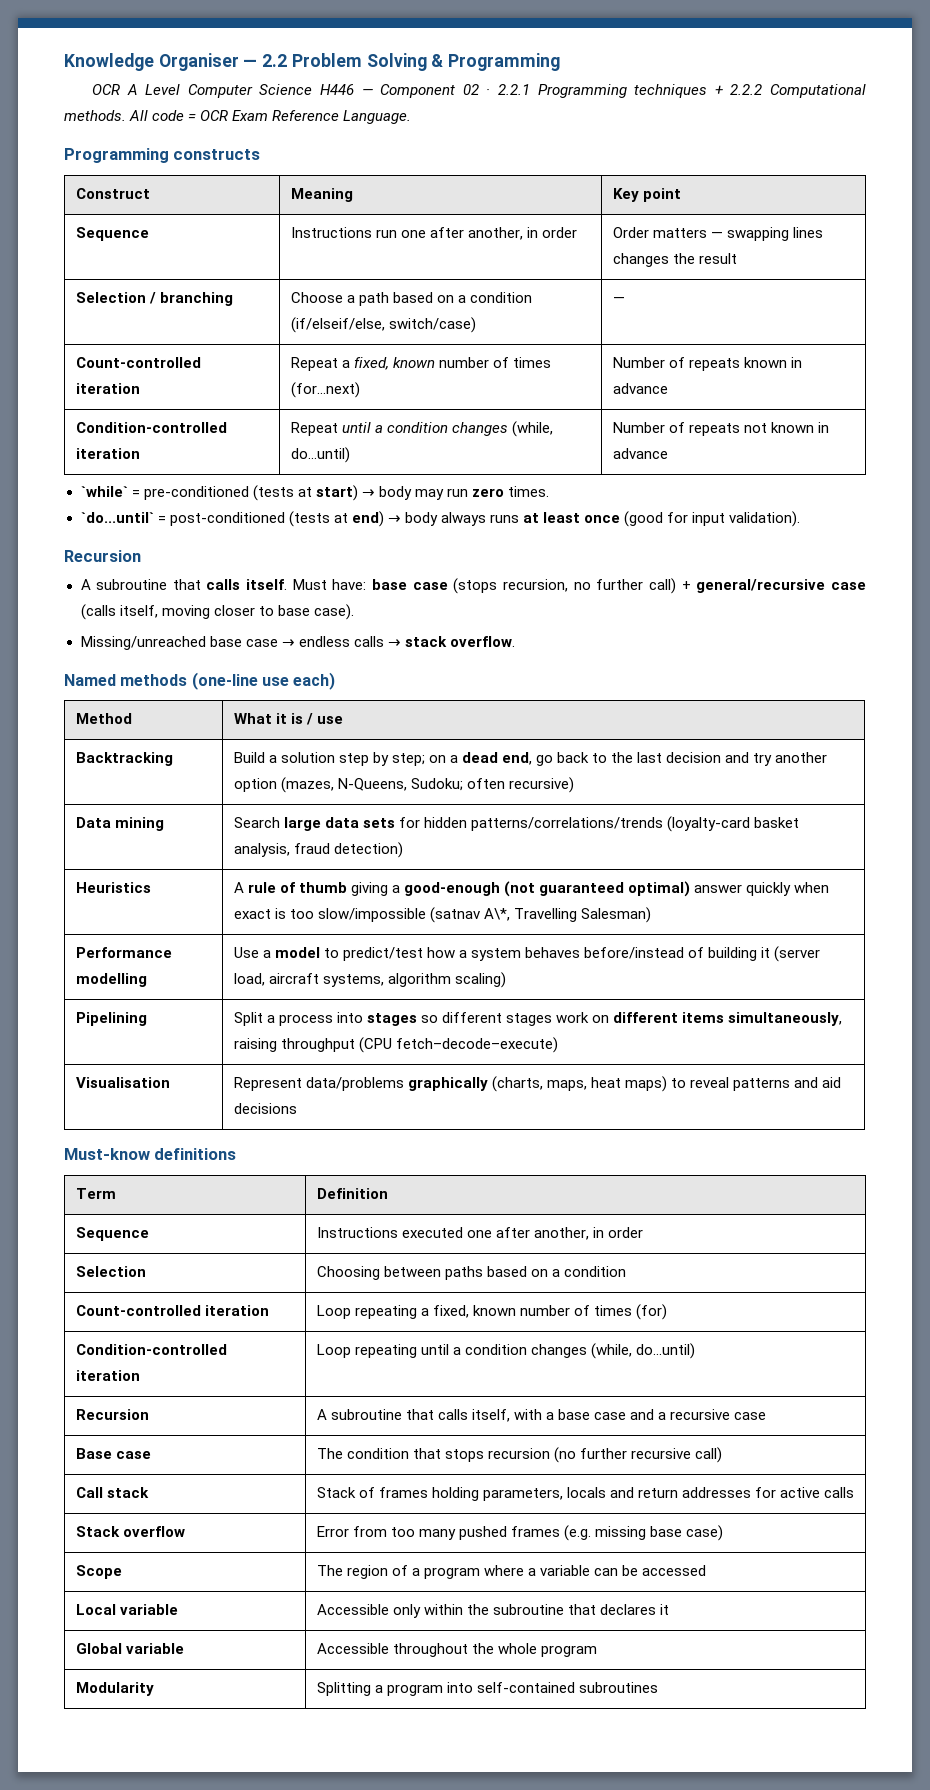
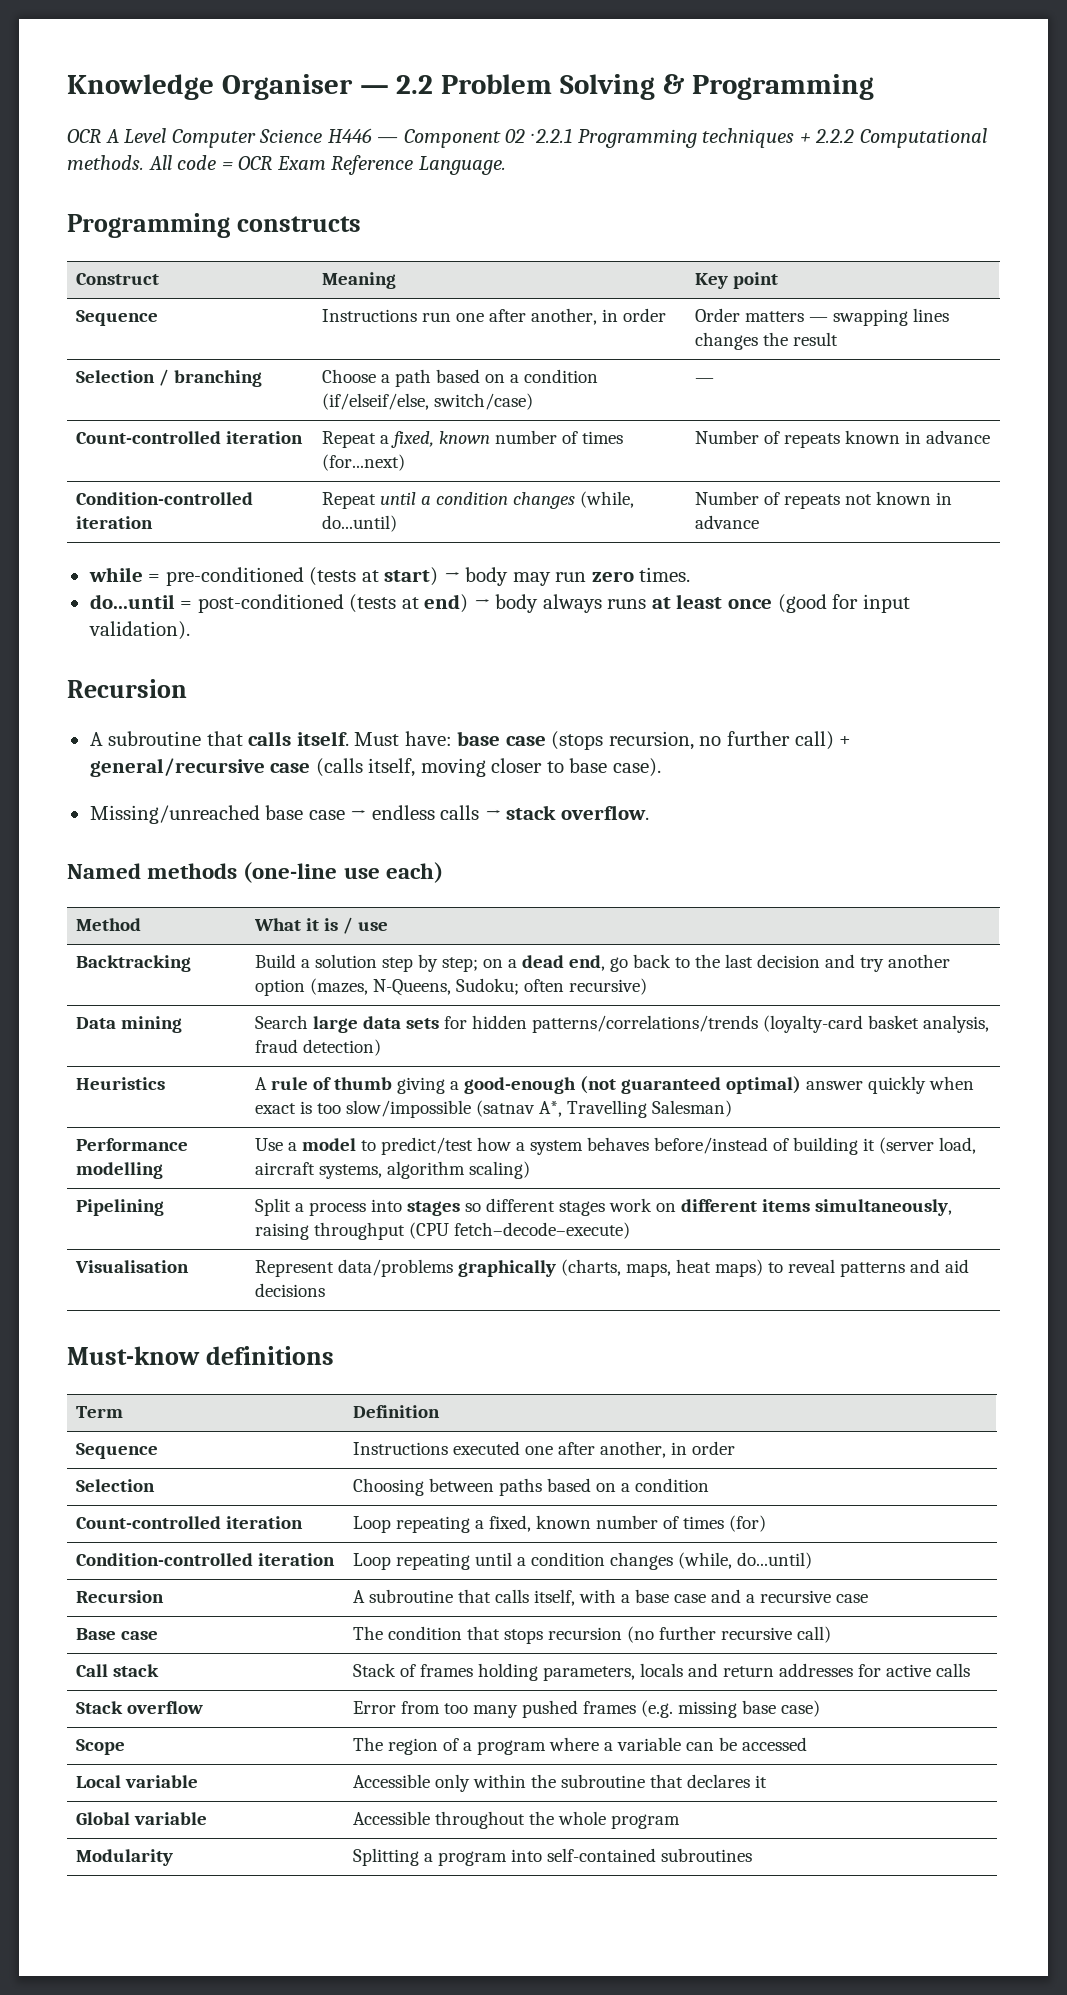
[80,486,128,497] `while` -> [88,567,143,582] while
[80,512,154,523] `do...until` -> [89,594,175,609] do...until
[483,908,510,921] A\*, -> [538,1101,562,1117] A*,

